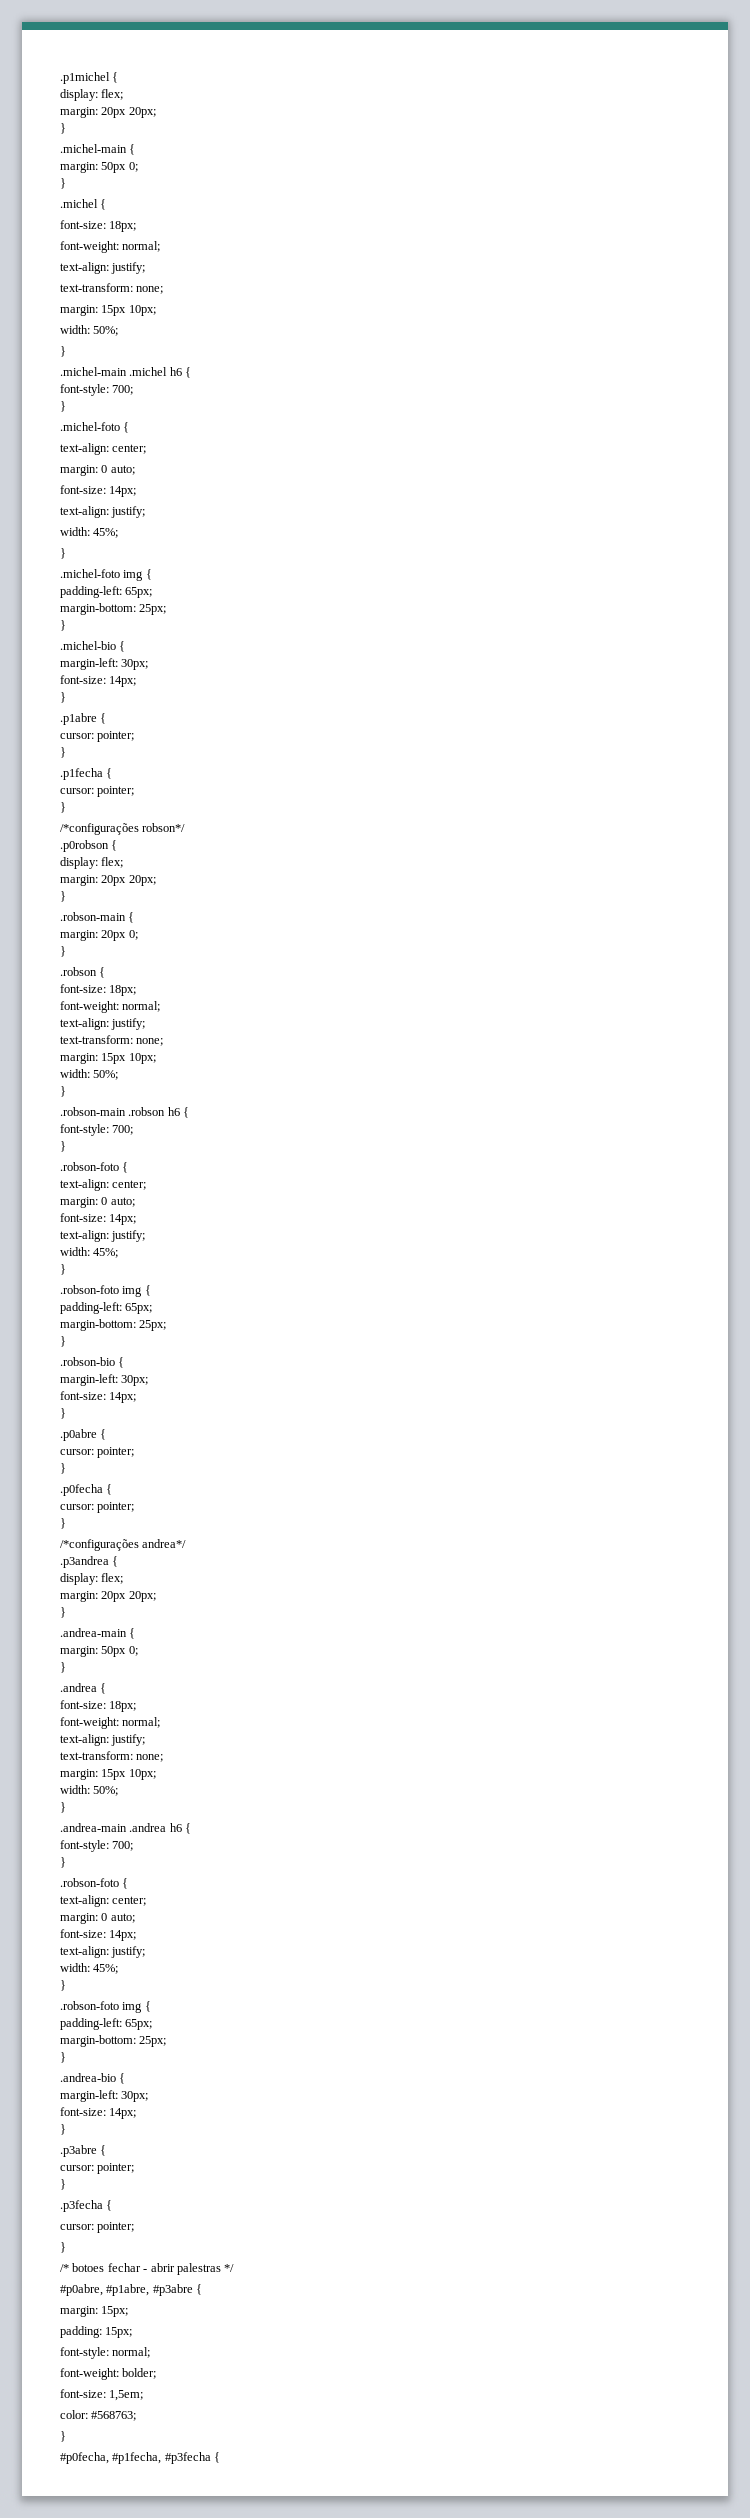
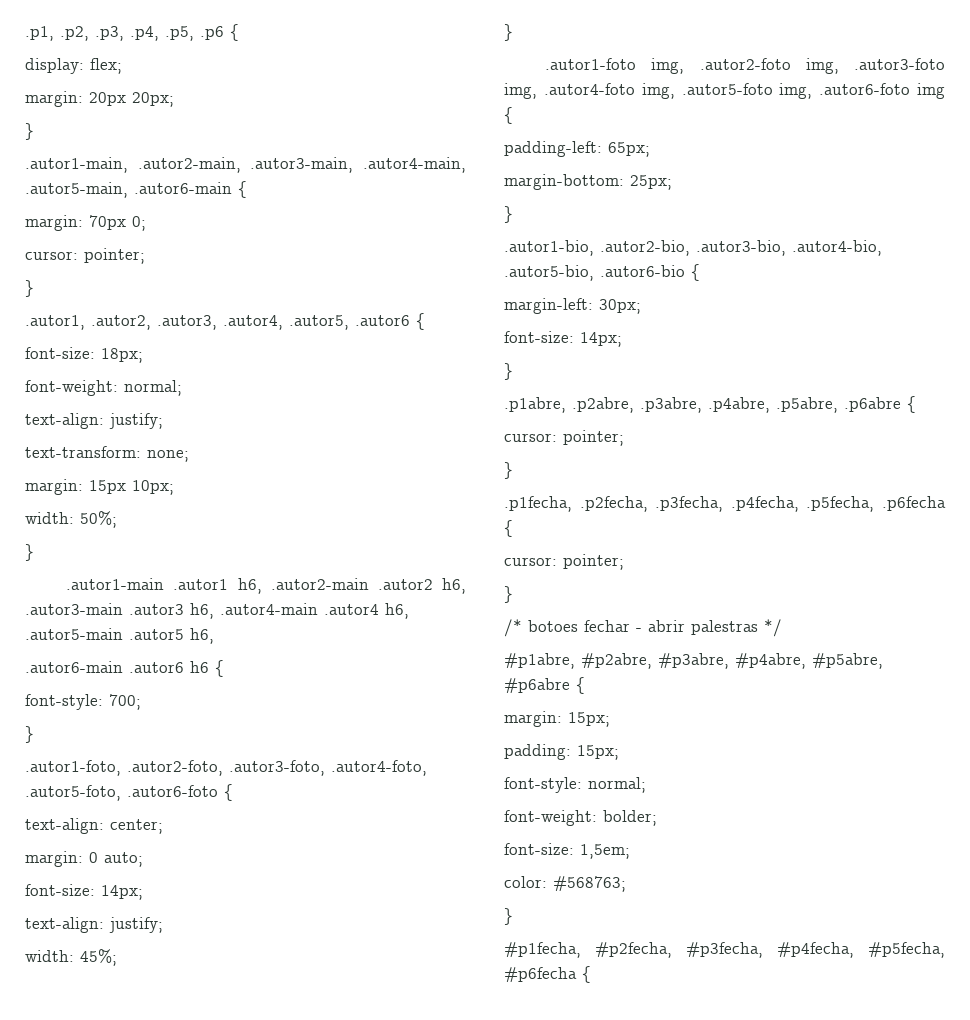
[60,72,119,84] [60,89,124,101] [60,107,156,118] [60,123,66,134] [60,144,136,155] [60,162,138,173] [60,178,66,189] [60,199,98,208] .p1michel { // display: flex; // margin: 20px 20px; // } // .michel-main { // margin: 50px 0; // } // .michel -> [25,24,239,41] [25,58,122,74] [25,91,174,107] [25,123,34,140] [25,157,467,173] [25,181,247,198] [25,215,146,231] [25,248,145,264] [25,280,34,297] [25,315,410,330] .p1, .p2, .p3, .p4, .p5, .p6 { // display: flex; // margin: 20px 20px; // } // .autor1-main, .autor2-main, .autor3-main, .autor4-main, .autor5-main, .autor6-main { // margin: 70px 0; // cursor: pointer; // } // .autor1, .autor2, .autor3, .autor4, .autor5, .autor6
[60,367,192,378] [60,384,134,396] [60,401,66,412] [60,422,120,431] .michel-main .michel h6 { // font-style: 700; // } // .michel-foto -> [66,578,466,594] [25,603,409,619] [25,628,214,644] [25,660,224,677] [25,694,141,710] [25,726,34,743] [25,760,427,776] [25,785,218,801] .autor1-main .autor1 h6, .autor2-main .autor2 h6, .autor3-main .autor3 h6, .autor4-main .autor4 h6, .autor5-main .autor5 h6, // .autor6-main .autor6 h6 { // font-style: 700; // } // .autor1-foto, .autor2-foto, .autor3-foto, .autor4-foto, .autor5-foto, .autor6-foto
[60,569,152,581] [60,586,153,598] [60,603,167,615] [60,620,66,631] [60,641,126,652] [60,658,149,670] [60,675,137,687] [60,692,66,703] [60,713,107,725] [60,731,135,742] [60,747,66,758] [60,768,113,780] [60,786,135,797] [60,802,66,813] [60,823,186,835] [60,840,118,852] [60,857,124,869] [60,875,156,886] [60,891,66,902] [60,912,135,923] [60,930,138,941] [60,946,66,957] [60,967,106,978] [60,984,137,996] [60,1001,161,1013] [60,1018,146,1030] [60,1035,164,1046] [60,1053,156,1064] [60,1069,119,1080] [60,1086,66,1097] [60,1107,190,1118] [60,1124,134,1136] [60,1141,66,1152] [60,1162,129,1173] [60,1179,147,1191] [60,1197,135,1208] [60,1213,137,1225] [60,1230,146,1242] [60,1247,119,1258] [60,1264,66,1275] [60,1285,151,1297] [60,1302,153,1314] [60,1319,167,1331] [60,1336,66,1347] [60,1357,125,1368] [60,1374,149,1386] [60,1391,137,1403] [60,1408,66,1419] [60,1429,107,1441] [60,1447,135,1458] [60,1463,66,1474] [60,1484,113,1496] [60,1502,135,1513] [60,1518,66,1529] [60,1539,187,1551] [60,1556,119,1568] [60,1573,124,1585] [60,1591,156,1602] [60,1607,66,1618] [60,1628,136,1639] [60,1646,138,1657] [60,1662,66,1673] [60,1683,107,1694] [60,1700,137,1712] [60,1717,161,1729] [60,1734,146,1746] [60,1751,164,1762] [60,1769,156,1780] [60,1785,119,1796] [60,1802,66,1813] [60,1823,192,1834] [60,1840,134,1852] [60,1857,66,1868] [60,1878,129,1889] [60,1895,147,1907] [60,1913,135,1924] [60,1929,137,1941] [60,1946,146,1958] [60,1963,119,1974] [60,1980,66,1991] [60,2001,151,2013] [60,2018,153,2030] [60,2035,167,2047] [60,2052,66,2063] [60,2073,126,2084] [60,2090,149,2102] [60,2107,137,2119] [60,2124,66,2135] [60,2145,107,2157] [60,2163,135,2174] [60,2179,66,2190] [60,2200,103,2212] .michel-foto img { // padding-left: 65px; // margin-bottom: 25px; // } // .michel-bio { // margin-left: 30px; // font-size: 14px; // } // .p1abre { // cursor: pointer; // } // .p1fecha { // cursor: pointer; // } // /*configurações robson*/ // .p0robson { // display: flex; // margin: 20px 20px; // } // .robson-main { // margin: 20px 0; // } // .robson { // font-size: 18px; // font-weight: normal; // text-align: justify; // text-transform: none; // margin: 15px 10px; // width: 50%; // } // .robson-main .robson h6 { // font-style: 700; // } // .robson-foto { // text-align: center; // margin: 0 auto; // font-size: 14px; // text-align: justify; // width: 45%; // } // .robson-foto img { // padding-left: 65px; // margin-bottom: 25px; // } // .robson-bio { // margin-left: 30px; // font-size: 14px; // } // .p0abre { // cursor: pointer; // } // .p0fecha { // cursor: pointer; // } // /*configurações andrea*/ // .p3andrea { // display: flex; // margin: 20px 20px; // } // .andrea-main { // margin: 50px 0; // } // .andrea { // font-size: 18px; // font-weight: normal; // text-align: justify; // text-transform: none; // margin: 15px 10px; // width: 50%; // } // .andrea-main .andrea h6 { // font-style: 700; // } // .robson-foto { // text-align: center; // margin: 0 auto; // font-size: 14px; // text-align: justify; // width: 45%; // } // .robson-foto img { // padding-left: 65px; // margin-bottom: 25px; // } // .andrea-bio { // margin-left: 30px; // font-size: 14px; // } // .p3abre { // cursor: pointer; // } // .p3fecha -> [545,58,945,74] [504,83,945,99] [504,107,513,124] [504,141,650,157] [504,174,672,190] [504,206,513,223] [504,240,882,256] [504,264,700,281] [504,298,641,314] [504,331,622,347] [504,363,513,380] [504,396,916,413] [504,430,624,446] [504,462,513,479] [504,496,946,512] .autor1-foto img, .autor2-foto img, .autor3-foto img, .autor4-foto img, .autor5-foto img, .autor6-foto img { // padding-left: 65px; // margin-bottom: 25px; // } // .autor1-bio, .autor2-bio, .autor3-bio, .autor4-bio, .autor5-bio, .autor6-bio { // margin-left: 30px; // font-size: 14px; // } // .p1abre, .p2abre, .p3abre, .p4abre, .p5abre, .p6abre { // cursor: pointer; // } // .p1fecha, .p2fecha, .p3fecha, .p4fecha, .p5fecha, .p6fecha
[60,2284,193,2296] #p0abre, #p1abre, #p3abre -> [504,653,883,669] [504,678,570,693] #p1abre, #p2abre, #p3abre, #p4abre, #p5abre, #p6abre
[60,2452,211,2464] #p0fecha, #p1fecha, #p3fecha -> [504,942,945,958] [504,967,577,982] #p1fecha, #p2fecha, #p3fecha, #p4fecha, #p5fecha, #p6fecha

